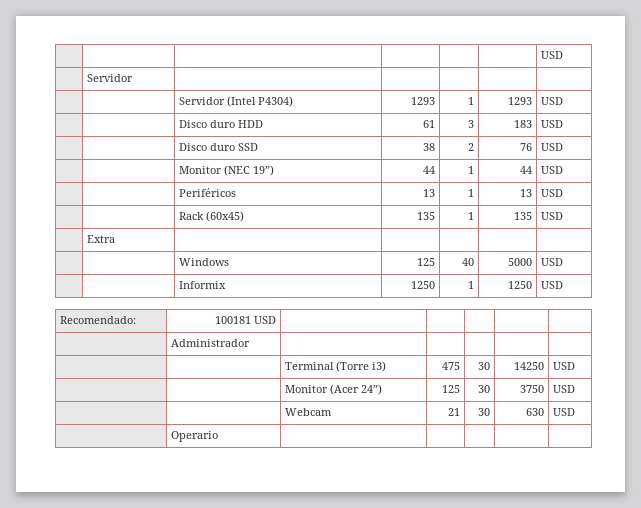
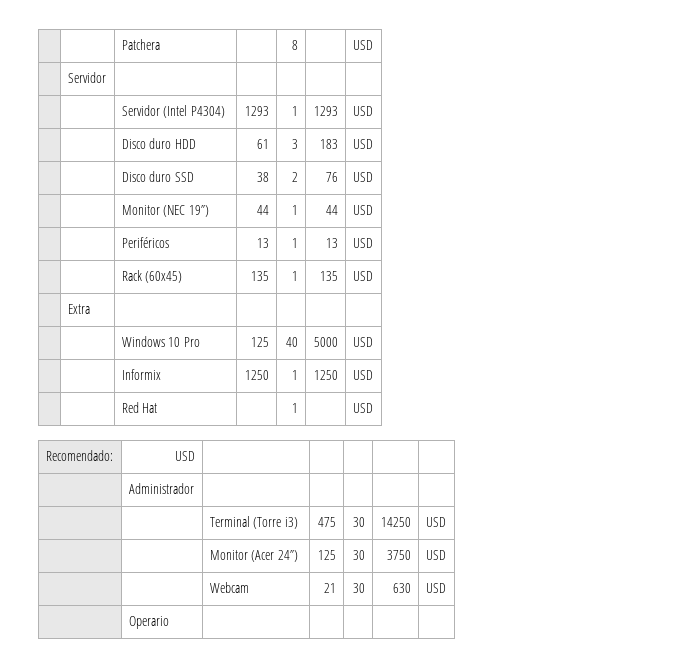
(541, 55) | | | | -> [121,39,160,50] [292,40,299,50] | | Patchera | | 8
(230, 262) none -> [168,337,200,347] 10 Pro
(564, 285) none -> [121,402,158,413] [292,403,299,413] [352,403,373,413] // | | Red Hat | | 1 | | USD
[214,316,251,324] 100181 -> (113, 455) none

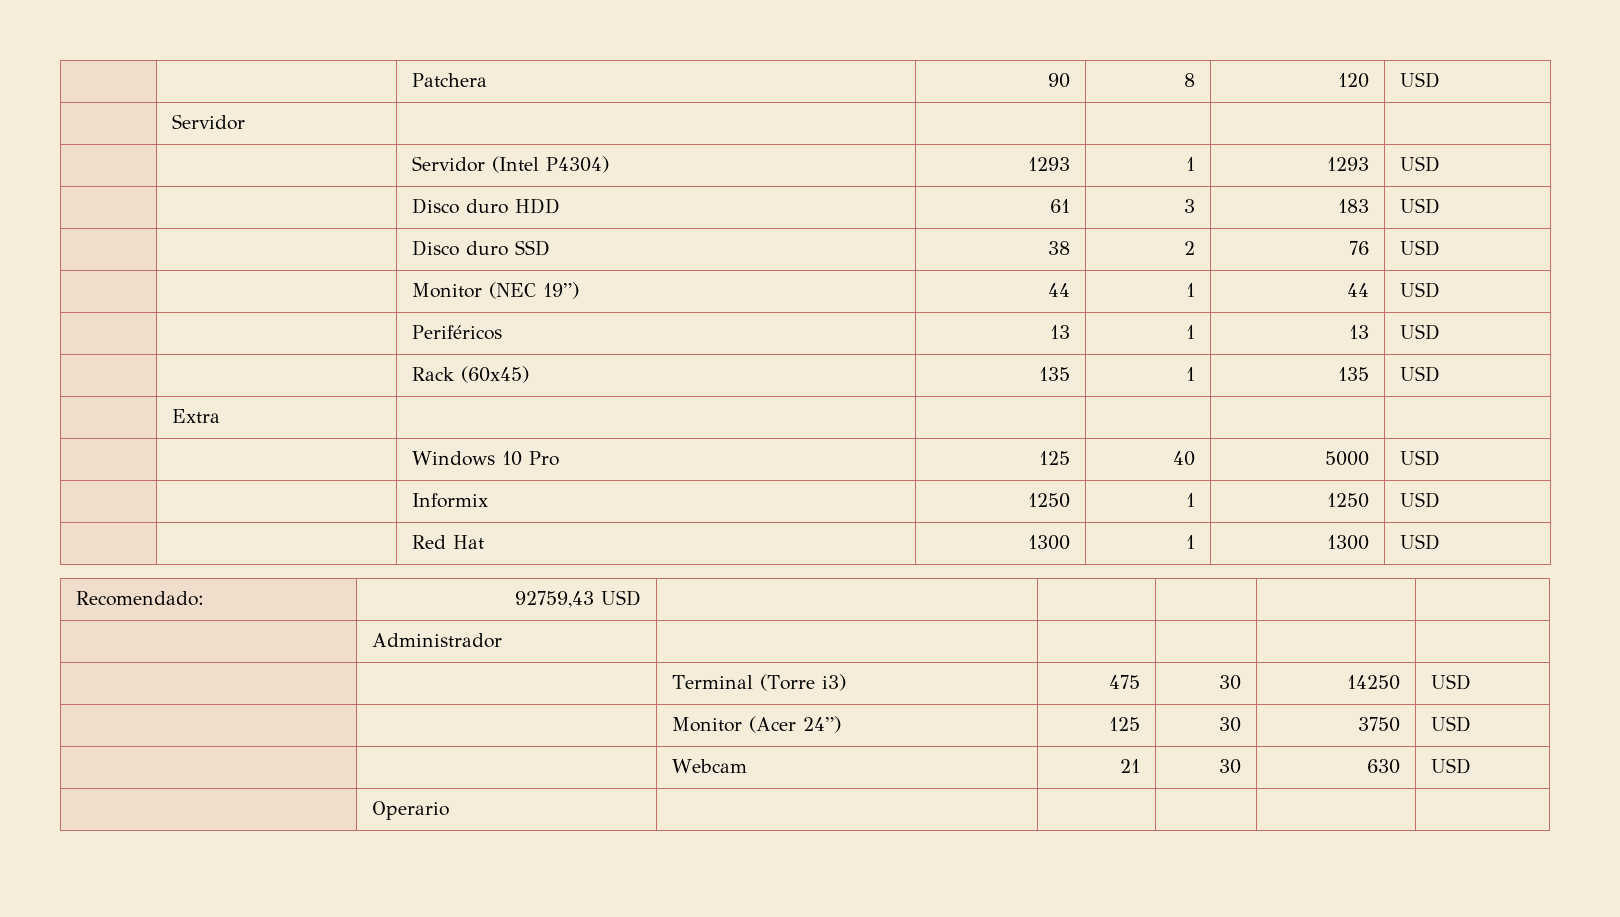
(160, 44) none -> [1047,73,1070,88] 90
(299, 45) none -> [1337,73,1369,88] 120
[292,403,299,413] | 1 | -> [1027,535,1070,550] [1185,535,1195,549] [1326,535,1369,550] 1300 | 1 | 1300
(113, 455) none -> [514,591,594,608] 92759,43

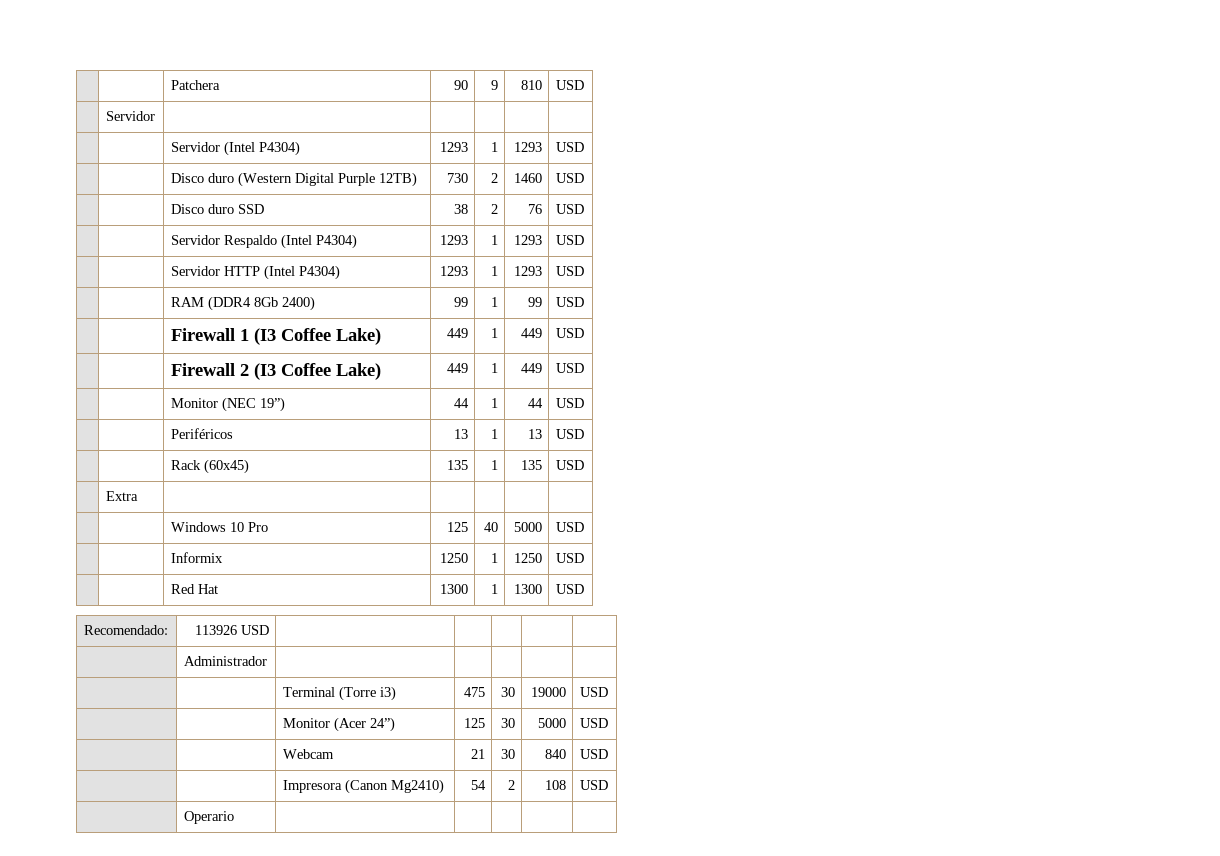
[1183,73,1195,87] [1337,73,1369,88] 8 | 120 -> [490,80,498,90] [520,80,542,90] 9 | 810
[515,198,561,214] [1049,199,1070,213] [1183,199,1195,213] [1337,199,1369,213] HDD | 61 | 3 | 183 -> [237,172,417,187] [446,173,468,183] [490,173,498,183] [513,173,542,183] (Western Digital Purple 12TB) | 730 | 2 | 1460
(1441, 248) none -> [170,234,357,249] [439,235,468,245] [490,235,498,245] [513,235,542,245] [555,235,584,245] [170,265,340,280] [439,266,468,276] [490,266,498,276] [513,266,542,276] [555,266,584,276] [170,296,315,311] [453,297,468,307] [490,297,498,307] [527,297,542,307] [555,297,584,307] [170,328,381,345] [446,328,468,338] [490,328,498,338] [520,328,542,338] [555,328,584,338] [170,363,381,380] [446,363,468,373] [490,363,498,373] [520,363,542,373] [555,363,584,373] // | | Servidor Respaldo (Intel P4304) | 1293 | 1 | 1293 | USD // | | Servidor HTTP (Intel P4304) | 1293 | 1 | 1293 | USD // | | RAM (DDR4 8Gb 2400) | 99 | 1 | 99 | USD // | | Firewall 1 (I3 Coffee Lake) | 449 | 1 | 449 | USD // | | Firewall 2 (I3 Coffee Lake) | 449 | 1 | 449 | USD
[514,591,594,608] 92759,43 -> [194,625,237,635] 113926
[1346,675,1400,690] 14250 -> [530,687,566,697] 19000
[1357,717,1400,732] 3750 -> [537,718,566,728] 5000
[1366,759,1400,774] 630 -> [544,749,566,759] [579,749,608,759] [282,779,444,794] [470,780,486,790] [507,780,515,790] [544,780,566,790] 840 | USD // | | Impresora (Canon Mg2410) | 54 | 2 | 108

